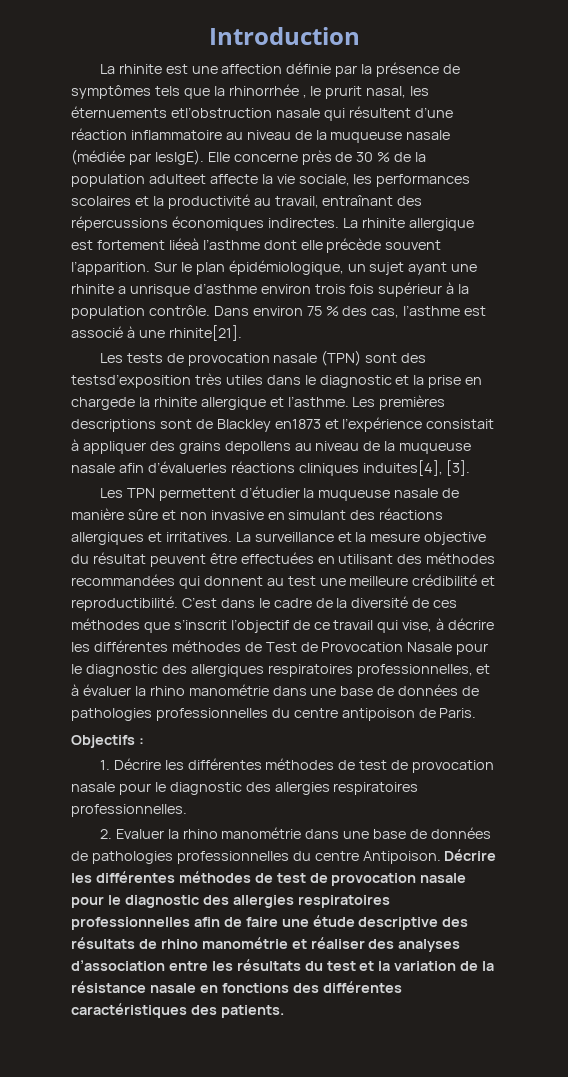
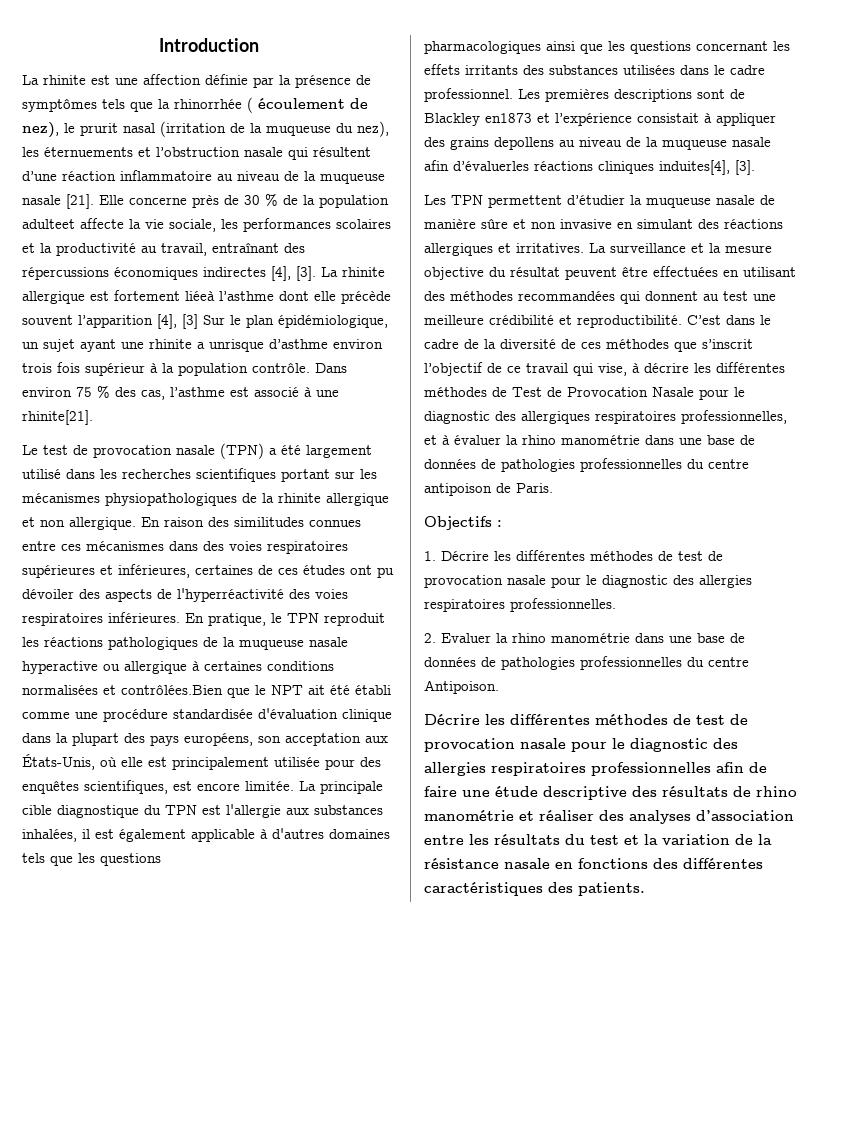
[302,86,430,99] [71,106,272,118] , le prurit nasal, les éternuements etl’obstruction -> [247,97,368,113] [22,121,389,138] [22,147,240,157] ( écoulement de nez), le prurit nasal (irritation de la muqueuse du nez), les éternuements et l’obstruction
[71,149,204,165] (médiée par lesIgE). -> [66,194,94,209] [21].
[267,218,339,228] indirectes. -> [203,266,316,281] indirectes [4], [3].
[71,261,150,275] l’apparition. -> [78,314,198,329] l’apparition [4], [3]
[99,353,163,363] Les tests -> [22,445,68,455] Le test
[365,353,427,363] [71,373,483,388] [71,396,349,410] sont des testsd’exposition très utiles dans le diagnostic et la prise en chargede la rhinite allergique et l’asthme. -> [269,445,372,458] [22,468,377,482] [22,493,389,506] [22,517,361,530] [22,541,348,554] [22,564,394,578] [22,588,348,602] [22,612,385,626] [22,637,348,650] [22,661,334,674] [22,684,391,698] [22,708,392,722] [22,733,388,746] [22,754,381,770] [22,780,383,794] [22,804,383,818] [22,828,390,842] [22,853,161,866] [424,41,790,54] [424,64,765,75] [424,88,513,102] a été largement utilisé dans les recherches scientifiques portant sur les mécanismes physiopathologiques de la rhinite allergique et non allergique. En raison des similitudes connues entre ces mécanismes dans des voies respiratoires supérieures et inférieures, certaines de ces études ont pu dévoiler des aspects de l'hyperréactivité des voies respiratoires inférieures. En pratique, le TPN reproduit les réactions pathologiques de la muqueuse nasale hyperactive ou allergique à certaines conditions normalisées et contrôlées.Bien que le NPT ait été établi comme une procédure standardisée d'évaluation clinique dans la plupart des pays européens, son acceptation aux États-Unis, où elle est principalement utilisée pour des enquêtes scientifiques, est encore limitée. La principale cible diagnostique du TPN est l'allergie aux substances inhalées, il est également applicable à d'autres domaines tels que les questions // pharmacologiques ainsi que les questions concernant les effets irritants des substances utilisées dans le cadre professionnel.
(441, 857) none -> (499, 687) //

